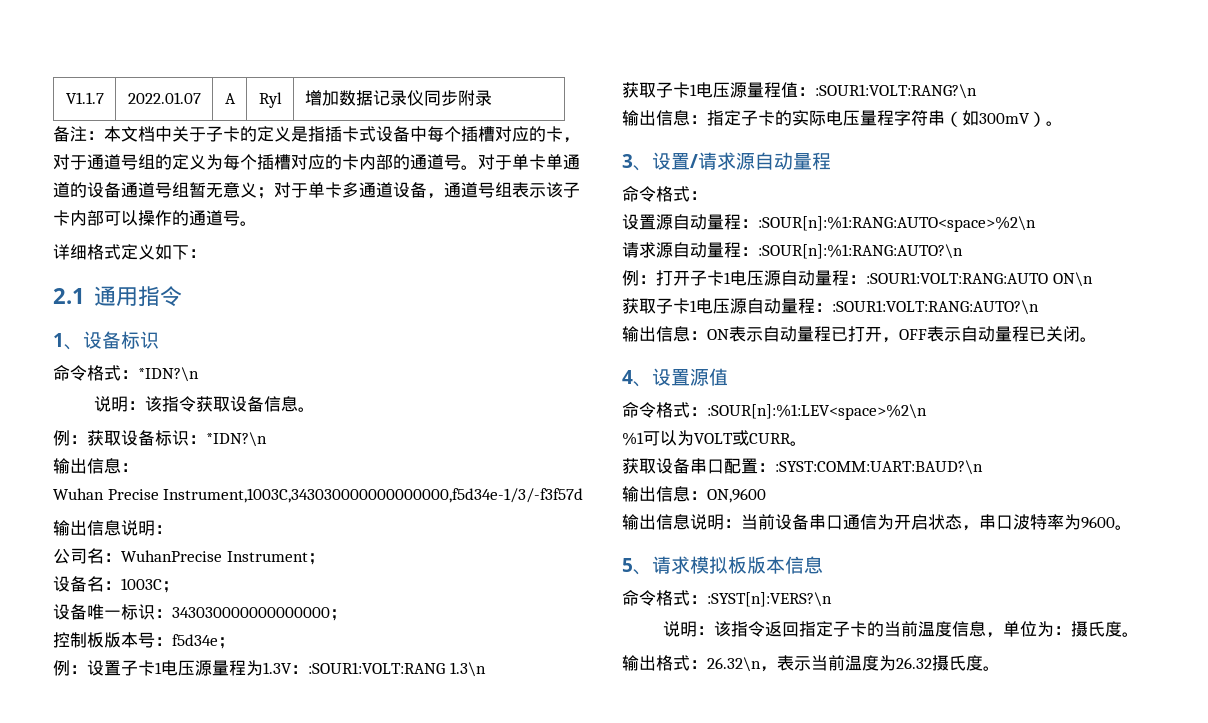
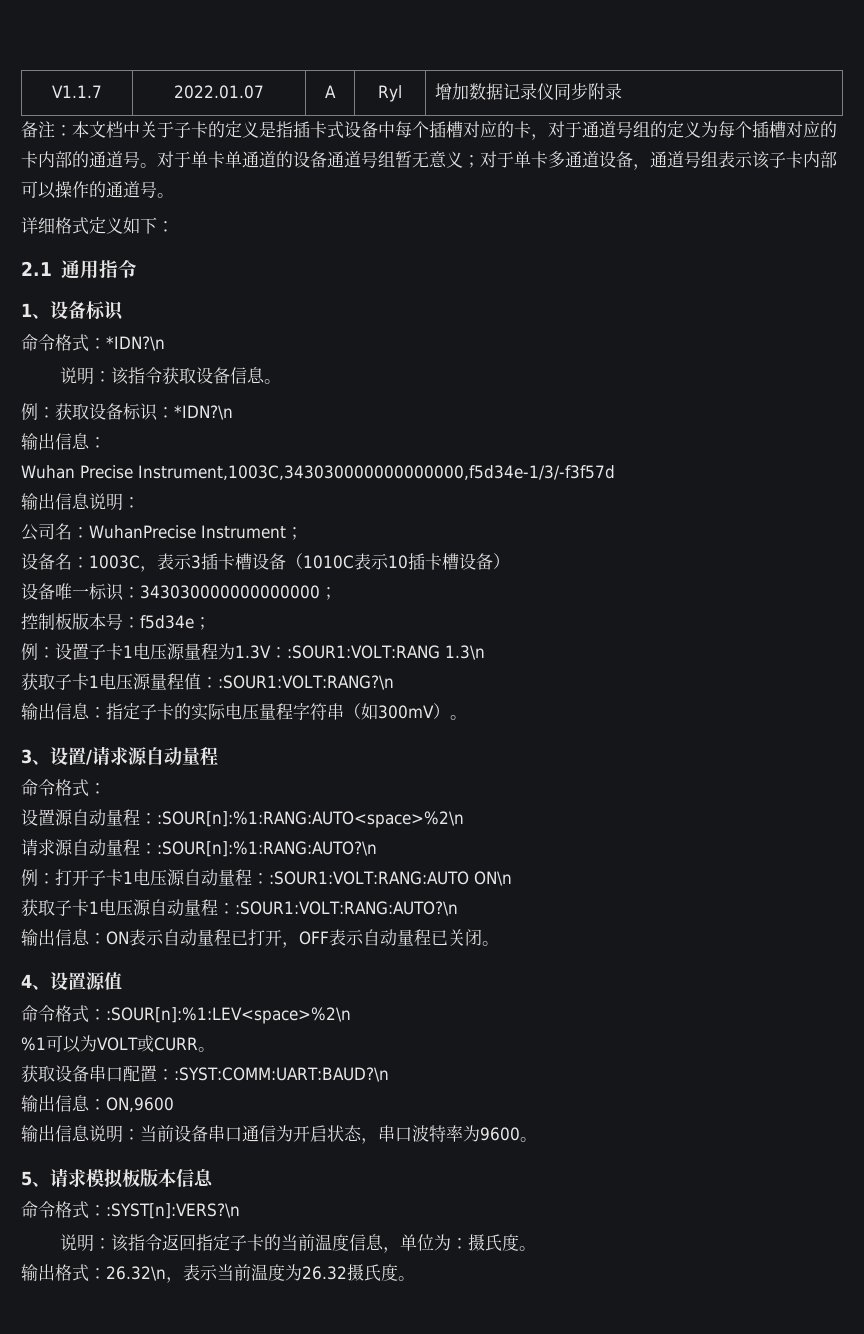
[162,581,179,593] ； -> [140,553,510,572] ，表示3插卡槽设备（1010C表示10插卡槽设备）

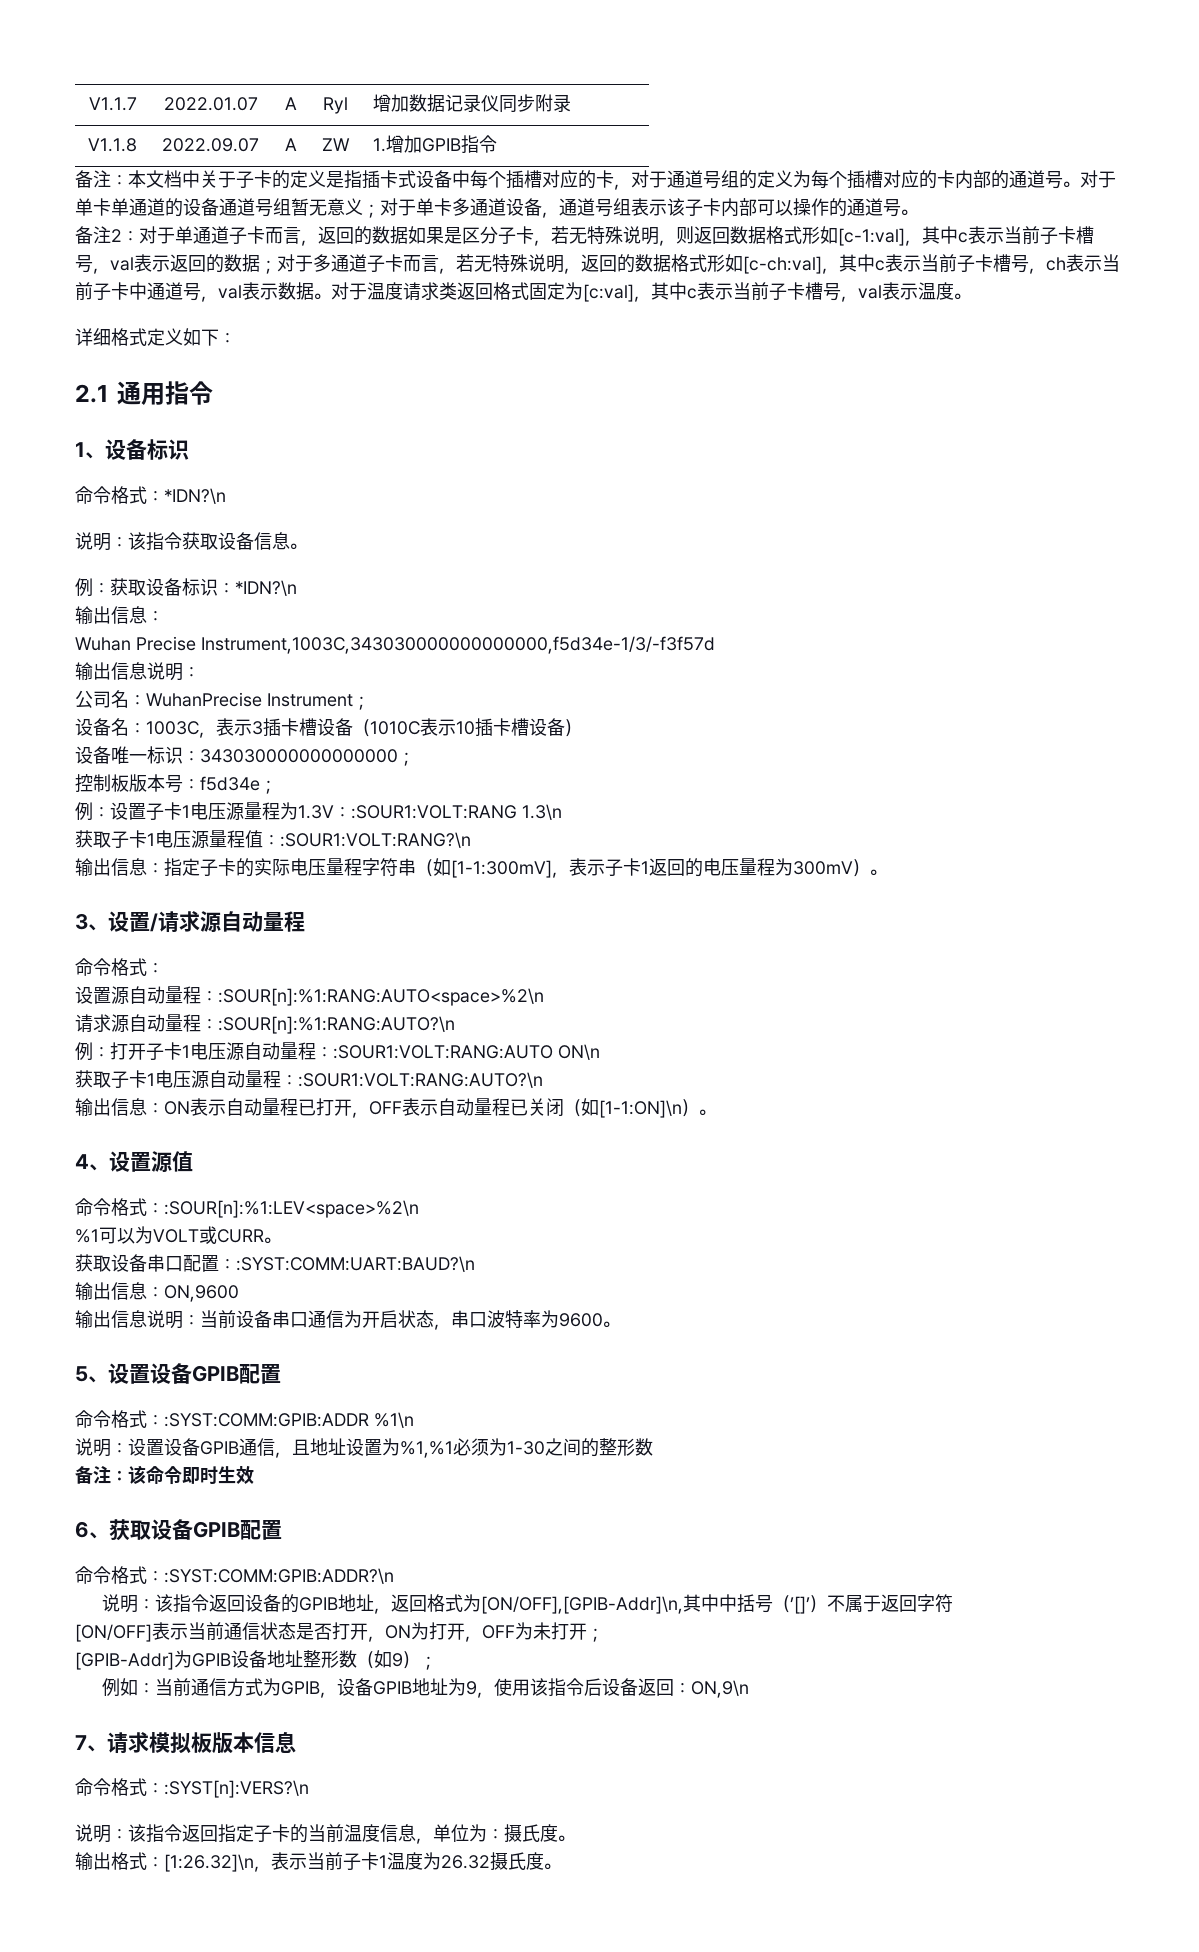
(623, 91) none -> [88,138,137,152] [162,138,259,152] [284,138,297,151] [322,138,350,151] [373,135,498,154] // V1.1.8 | 2022.09.07 | A | ZW | 1.增加GPIB指令
(174, 195) none -> [75,226,1094,246] [75,254,1120,274] [75,282,971,302] // 备注2：对于单通道子卡而言，返回的数据如果是区分子卡，若无特殊说明，则返回数据格式形如[c-1:val]，其中c表示当前子卡槽号，val表示返回的数据；对于多通道子卡而言，若无特殊说明，返回的数据格式形如[c-ch:val]，其中c表示当前子卡槽号，ch表示当前子卡中通道号，val表示数据。对于温度请求类返回格式固定为[c:val]，其中c表示当前子卡槽号，val表示温度。
(378, 711) none -> [451,858,793,878] [1-1:300mV]，表示子卡1返回的电压量程为
(482, 937) none -> [564,1098,699,1118] （如[1-1:ON]\n）
(50, 1184) none -> [108,1363,281,1384] [75,1410,414,1428] [75,1438,653,1458] [75,1465,254,1485] [75,1519,282,1541] [75,1566,394,1584] [102,1594,954,1614] [75,1622,604,1642] [75,1650,437,1670] [102,1678,750,1698] [75,1735,107,1752] 设置设备GPIB配置 // 命令格式：:SYST:COMM:GPIB:ADDR %1\n // 说明：设置设备GPIB通信，且地址设置为%1,%1必须为1-30之间的整形数 // 备注：该命令即时生效 // 6、获取设备GPIB配置 // 命令格式：:SYST:COMM:GPIB:ADDR?\n // 说明：该指令返回设备的GPIB地址，返回格式为[ON/OFF],[GPIB-Addr]\n,其中中括号（’[]’）不属于返回字符 // [ON/OFF]表示当前通信状态是否打开，ON为打开，OFF为未打开； // [GPIB-Addr]为GPIB设备地址整形数（如9）； // 例如：当前通信方式为GPIB，设备GPIB地址为9，使用该指令后设备返回：ON,9\n // 7、
[106,1266,166,1281] 26.32\n -> [164,1854,254,1872] [1:26.32]\n
(251, 1272) none -> [343,1852,387,1871] 子卡1

